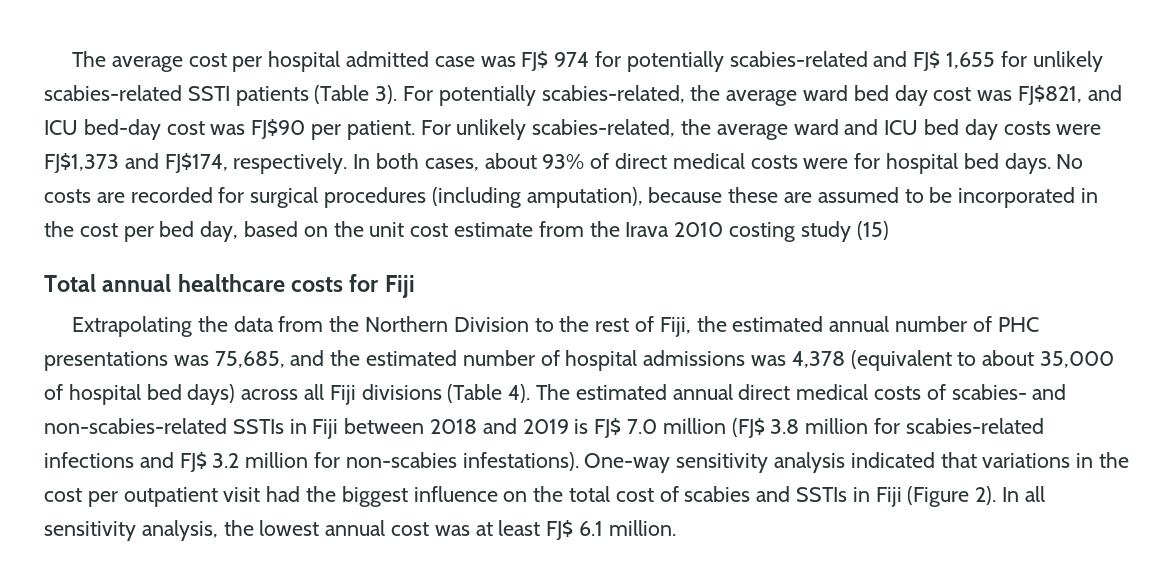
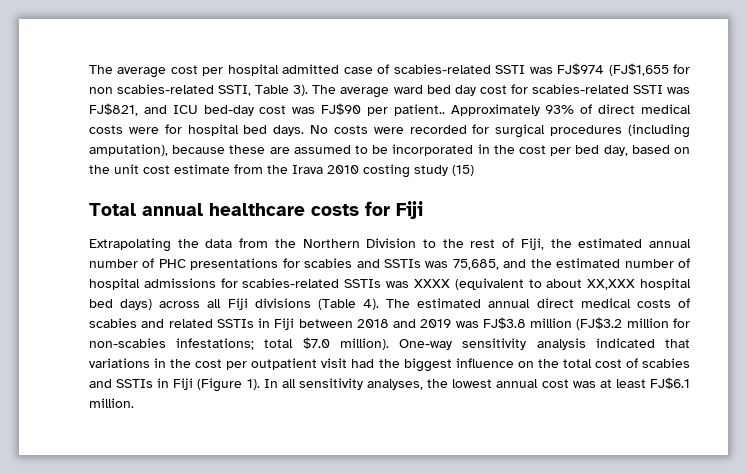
[480,51,1103,72] [44,85,721,106] was FJ$ 974 for potentially scabies-related and FJ$ 1,655 for unlikely scabies-related SSTI patients (Table 3). For potentially scabies-related, the -> [377,63,690,76] [89,84,337,96] of scabies-related SSTI was FJ$974 (FJ$1,655 for non scabies-related SSTI, Table 3). The
(972, 94) none -> [510,84,663,94] for scabies-related SSTI
[346,119,1102,140] [44,153,537,174] patient. For unlikely scabies-related, the average ward and ICU bed day costs were FJ$1,373 and FJ$174, respectively. In both cases, about -> [393,104,540,116] patient.. Approximately
[96,192,125,203] are -> [373,127,404,134] were
(168, 361) none -> [282,258,421,268] for scabies and SSTIs
[751,351,845,368] was 4,378 -> [220,278,450,288] for scabies-related SSTIs was XXXX
[1040,351,1115,368] [44,384,63,400] 35,000 of -> [587,279,636,290] XX,XXX
[951,384,1067,400] [44,418,227,434] scabies- and non-scabies-related -> [89,318,213,328] scabies and related
[574,418,1044,438] [44,452,579,472] is FJ$ 7.0 million (FJ$ 3.8 million for scabies-related infections and FJ$ 3.2 million for non-scabies infestations). -> [455,317,690,330] [89,337,389,350] was FJ$3.8 million (FJ$3.2 million for non-scabies infestations; total $7.0 million).
[975,486,997,505] 2). -> [246,379,260,390] 1).
[141,520,218,541] analysis, -> [367,379,424,390] analyses,
[546,520,604,540] FJ$ 6.1 -> [650,377,691,389] FJ$6.1

